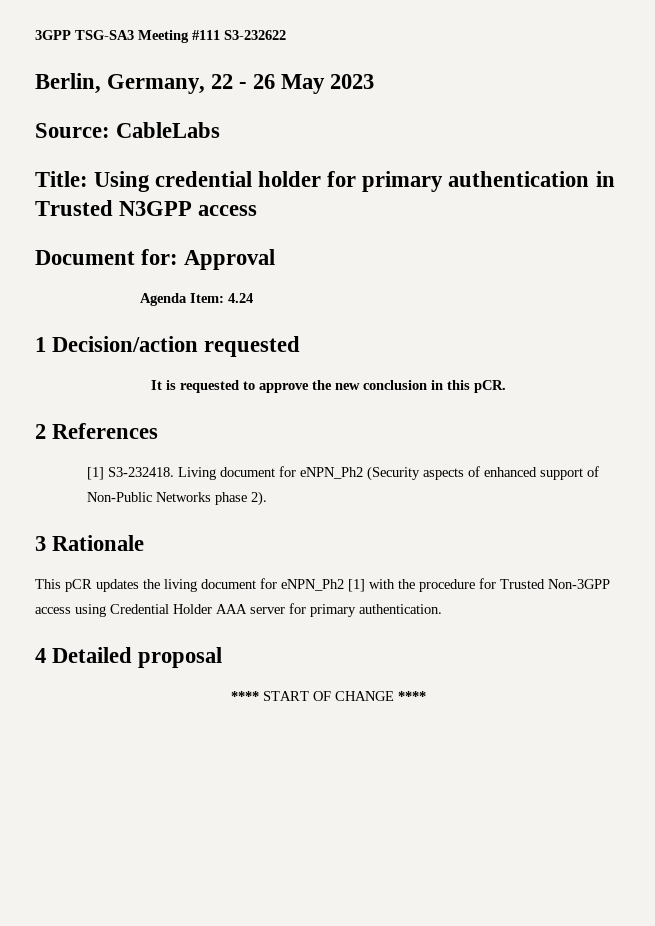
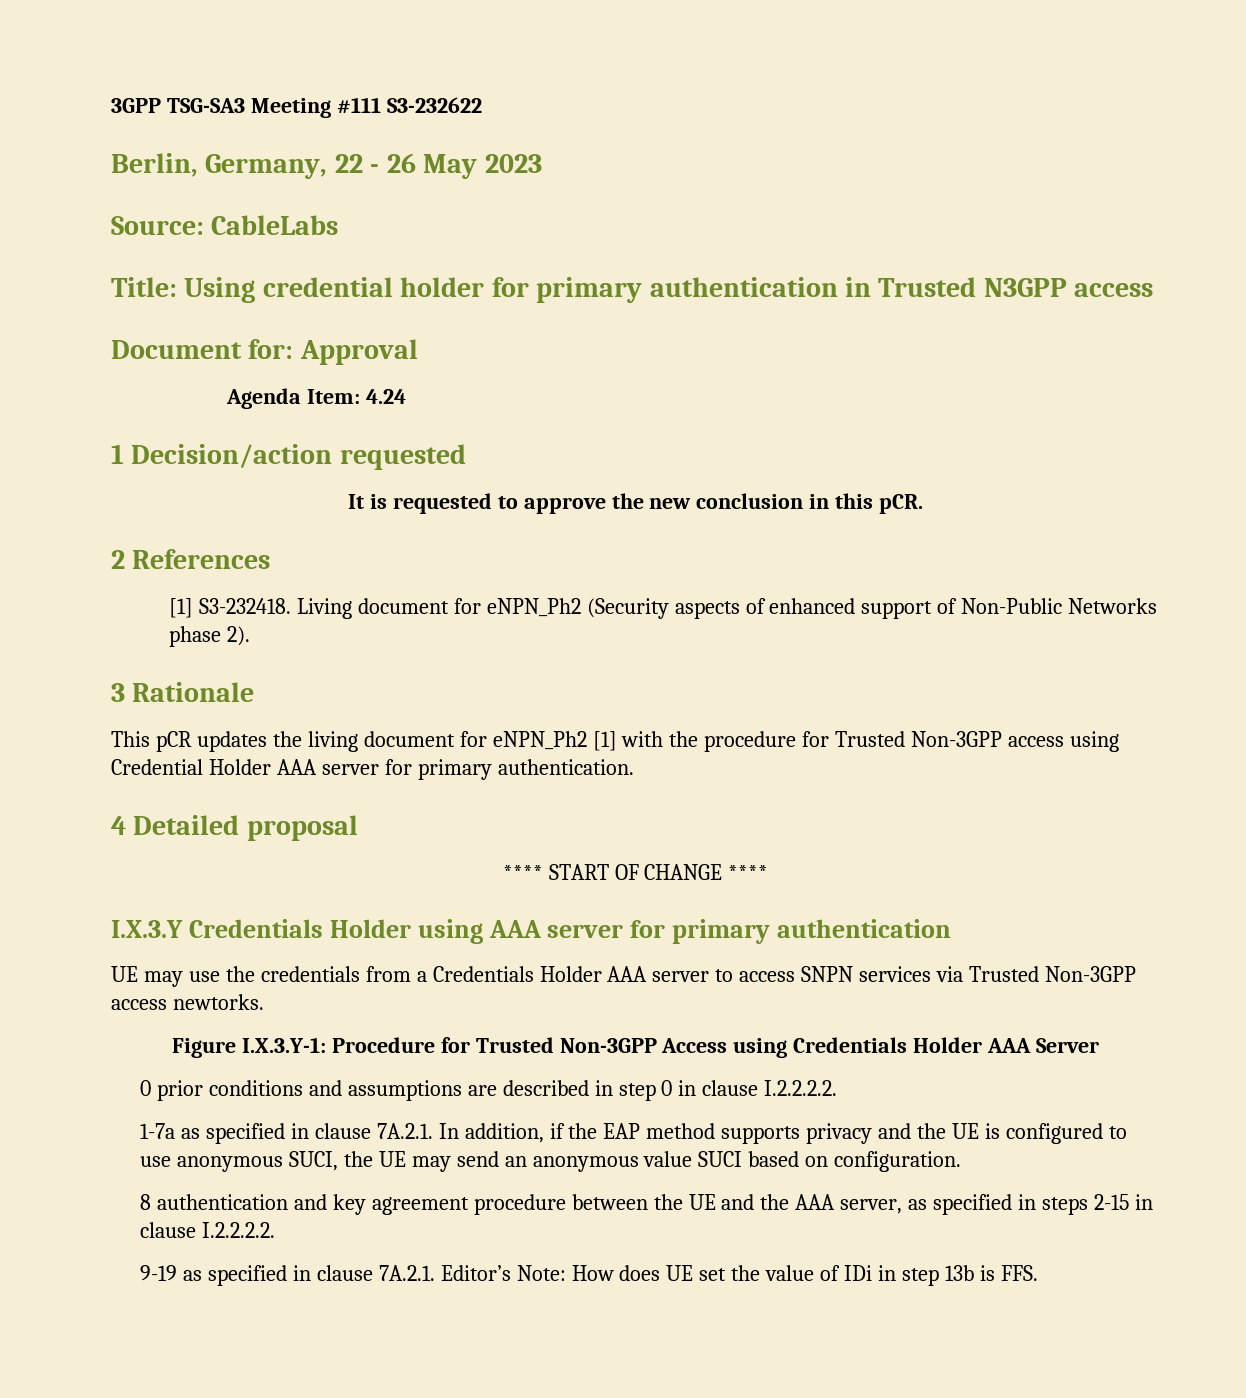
(426, 696) none -> [111,919,952,944] [111,966,1136,987] [111,994,264,1010] [171,1037,1100,1058] [140,1080,838,1101] [140,1123,1127,1144] [140,1151,962,1172] [140,1194,1153,1215] [140,1222,275,1238] [140,1265,1038,1286] // I.X.3.Y Credentials Holder using AAA server for primary authentication // UE may use the credentials from a Credentials Holder AAA server to access SNPN services via Trusted Non-3GPP access newtorks. // Figure I.X.3.Y-1: Procedure for Trusted Non-3GPP Access using Credentials Holder AAA Server // 0 prior conditions and assumptions are described in step 0 in clause I.2.2.2.2. // 1-7a as specified in clause 7A.2.1. In addition, if the EAP method supports privacy and the UE is configured to use anonymous SUCI, the UE may send an anonymous value SUCI based on configuration. // 8 authentication and key agreement procedure between the UE and the AAA server, as specified in steps 2-15 in clause I.2.2.2.2. // 9-19 as specified in clause 7A.2.1. Editor’s Note: How does UE set the value of IDi in step 13b is FFS.

